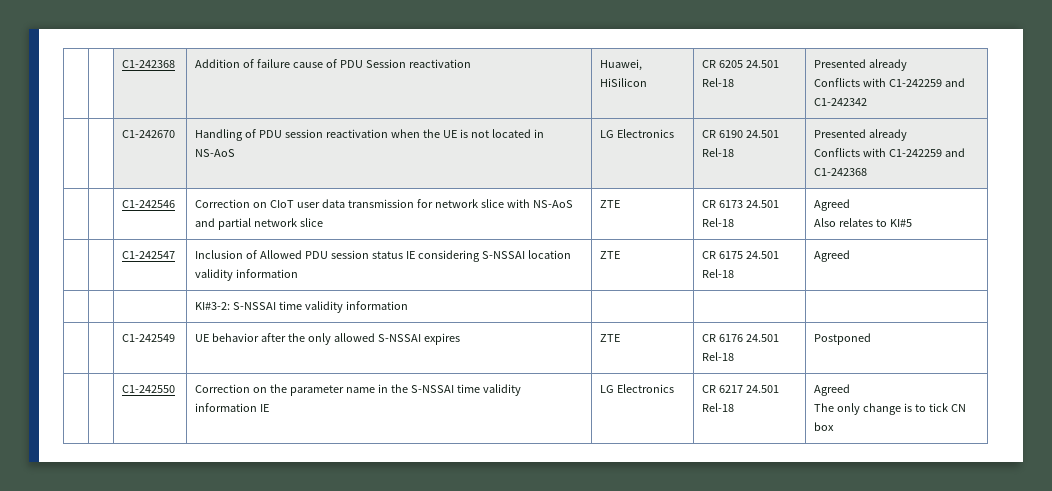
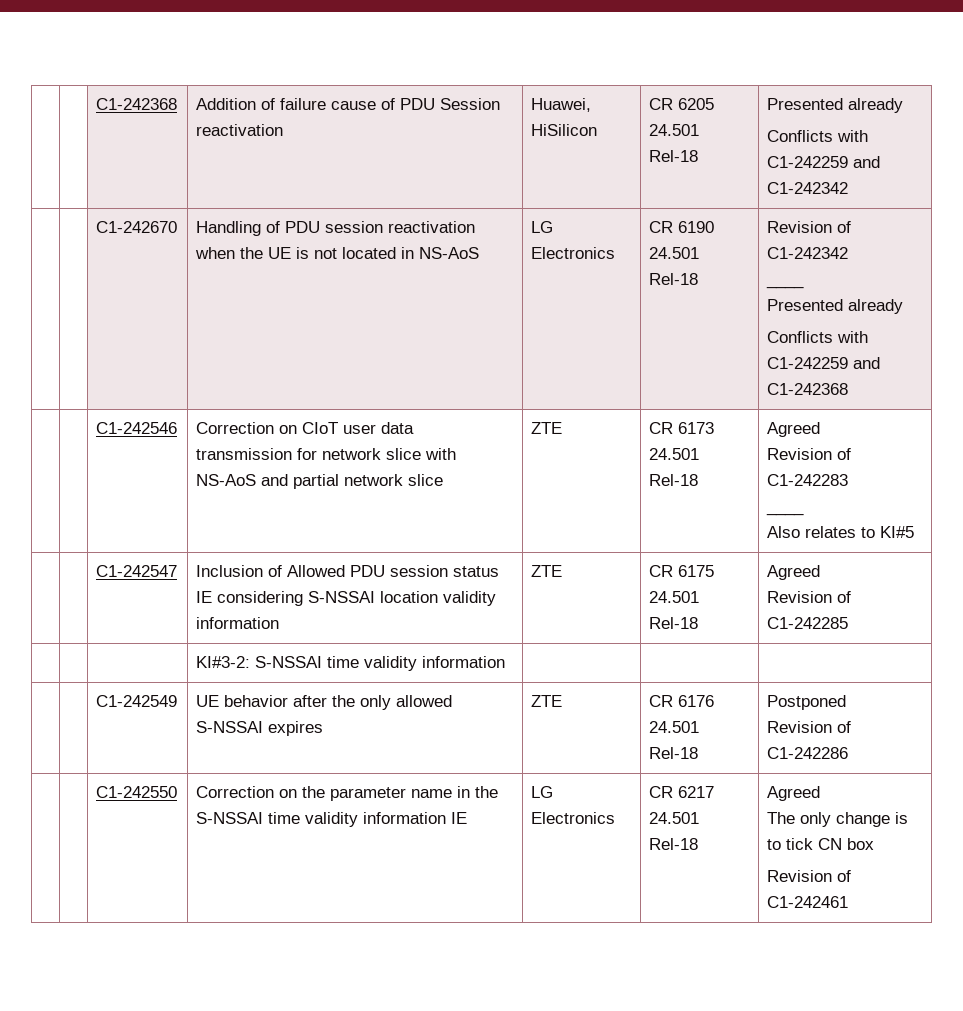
(735, 152) none -> [767,221,852,233] [767,247,849,259] [766,285,805,289] Revision of C1-242342 // ____ //
(851, 205) none -> [767,448,852,460] [767,474,849,486] [766,512,805,516] // Revision of C1-242283 // ____
(851, 256) none -> [767,591,852,603] [767,617,849,629] // Revision of C1-242285
(872, 339) none -> [767,721,852,733] [767,747,849,759] // Revision of C1-242286
(835, 426) none -> [767,870,852,882] [767,896,849,908] // Revision of C1-242461

